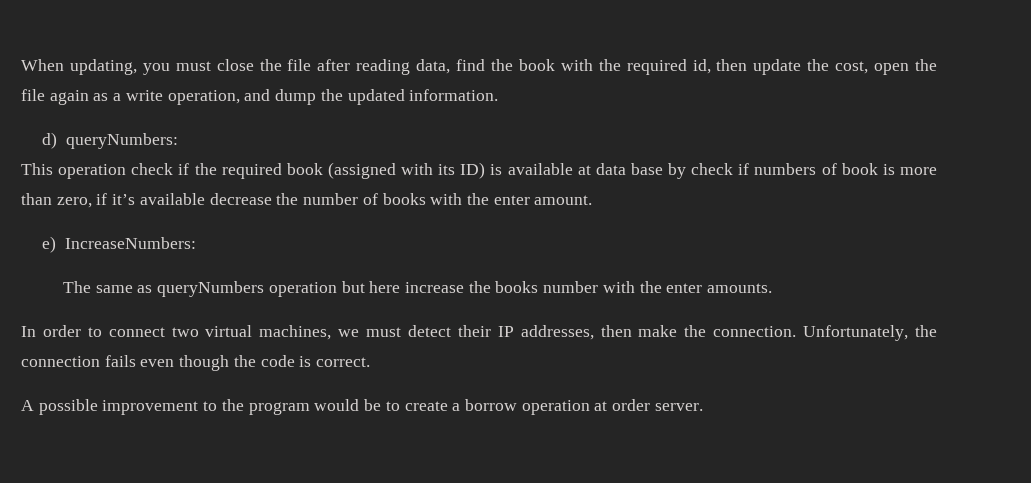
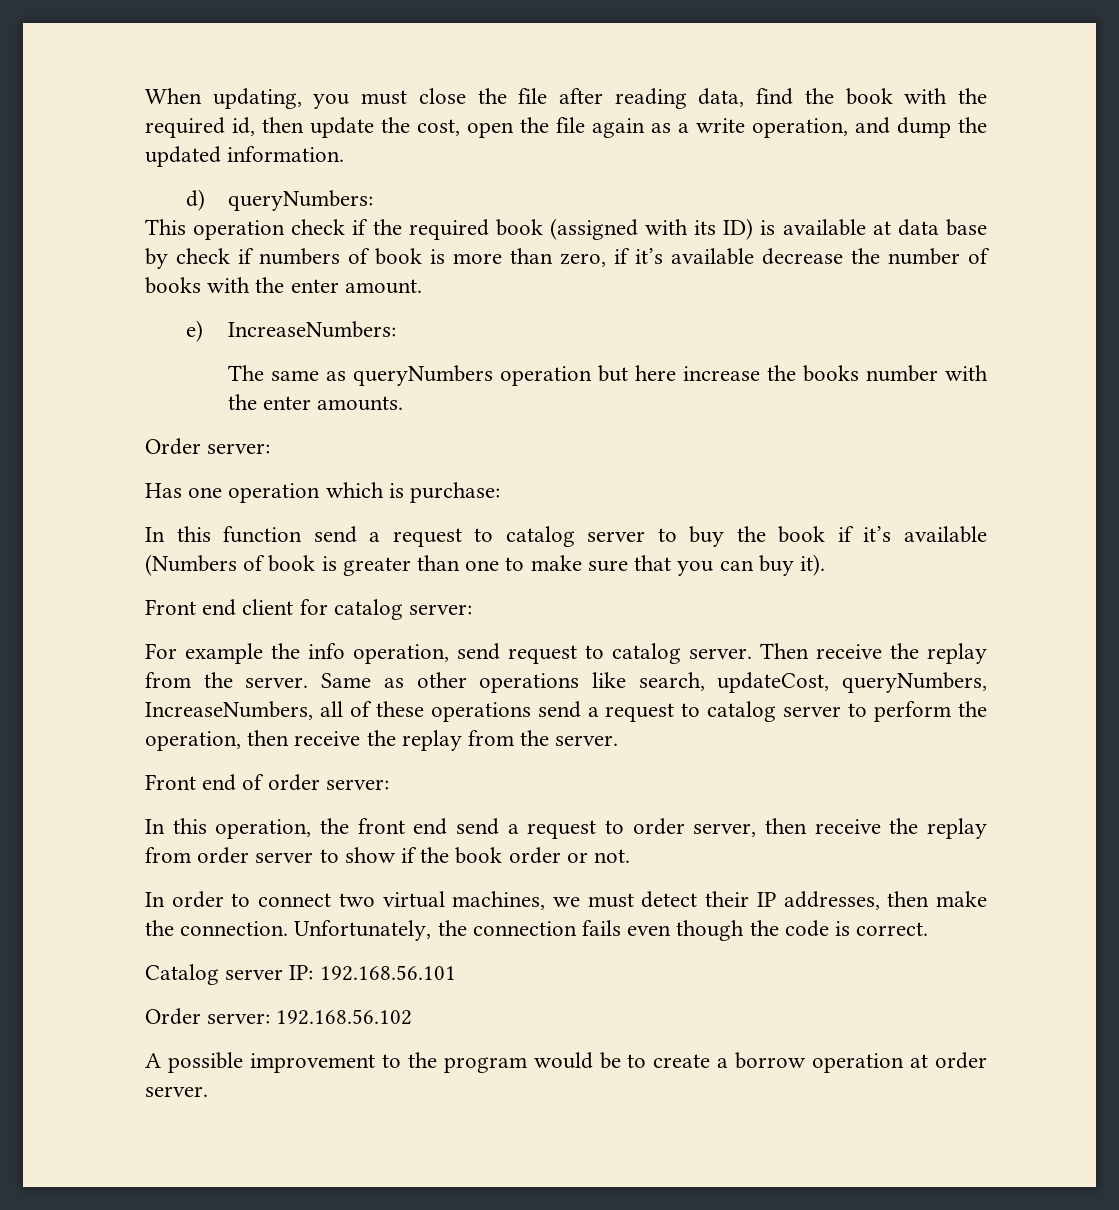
(773, 288) none -> [145,438,271,455] [145,482,501,503] [145,526,987,547] [145,554,825,576] [145,599,473,620] [145,643,987,664] [145,672,987,693] [145,701,987,722] [145,730,619,751] [145,774,389,791] [145,818,987,839] [145,847,631,864] // Order server: // Has one operation which is purchase: // In this function send a request to catalog server to buy the book if it’s available (Numbers of book is greater than one to make sure that you can buy it). // Front end client for catalog server: // For example the info operation, send request to catalog server. Then receive the replay from the server. Same as other operations like search, updateCost, queryNumbers, IncreaseNumbers, all of these operations send a request to catalog server to perform the operation, then receive the replay from the server. // Front end of order server: // In this operation, the front end send a request to order server, then receive the replay from order server to show if the book order or not.
(371, 362) none -> [145,964,456,985] [145,1008,413,1025] // Catalog server IP: 192.168.56.101 // Order server: 192.168.56.102

